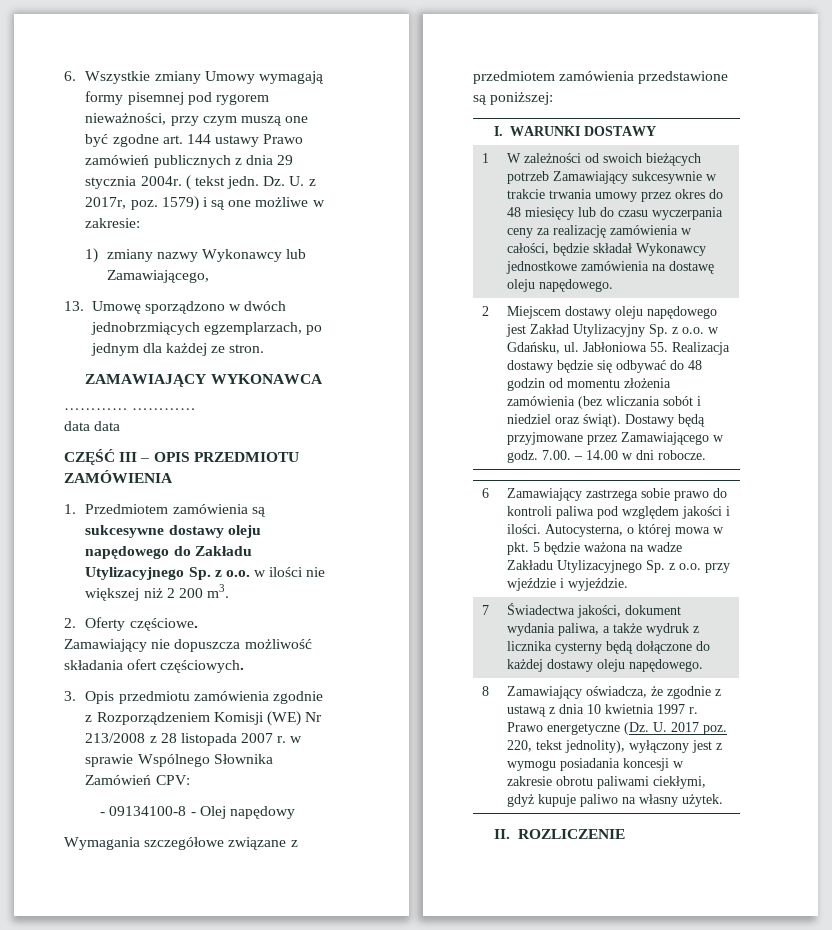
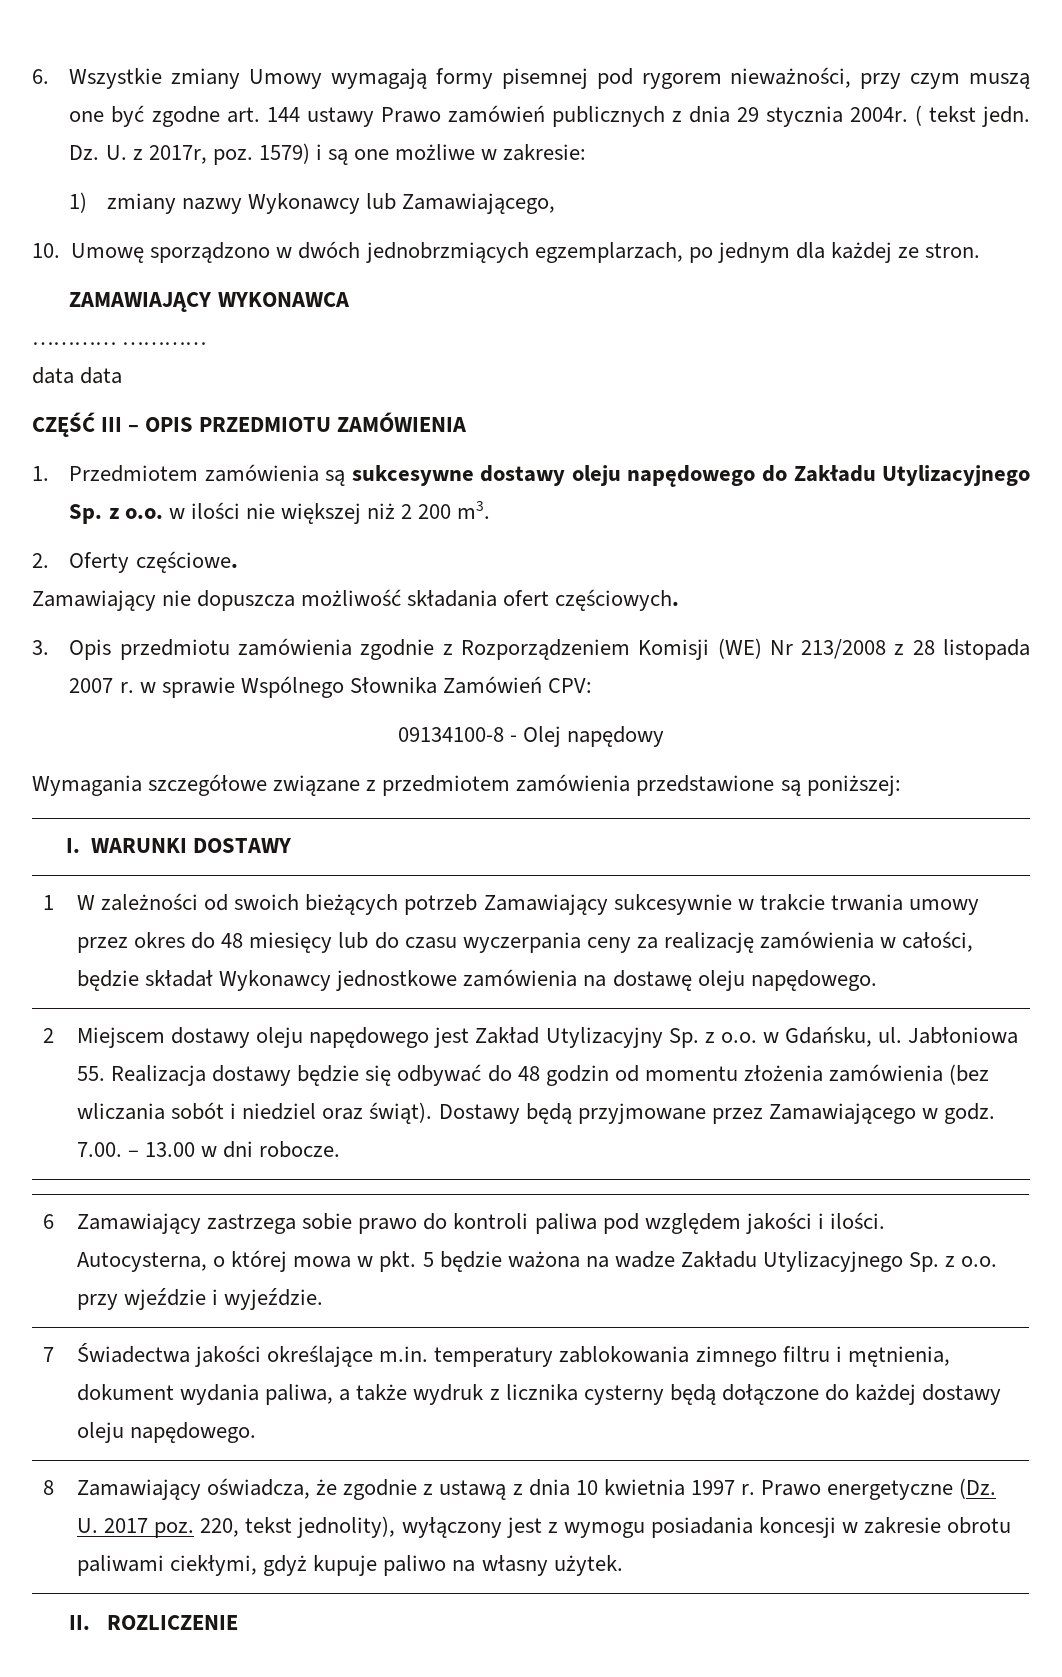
[64,301,84,311] 13. -> [32,243,60,258] 10.
[100,812,106,816] - -> (592, 685) none
[585,450,618,460] 14.00 -> [145,1142,196,1157] 13.00
[576,605,621,618] jakości, -> [195,1345,950,1367] jakości określające m.in. temperatury zablokowania zimnego filtru i mętnienia,

